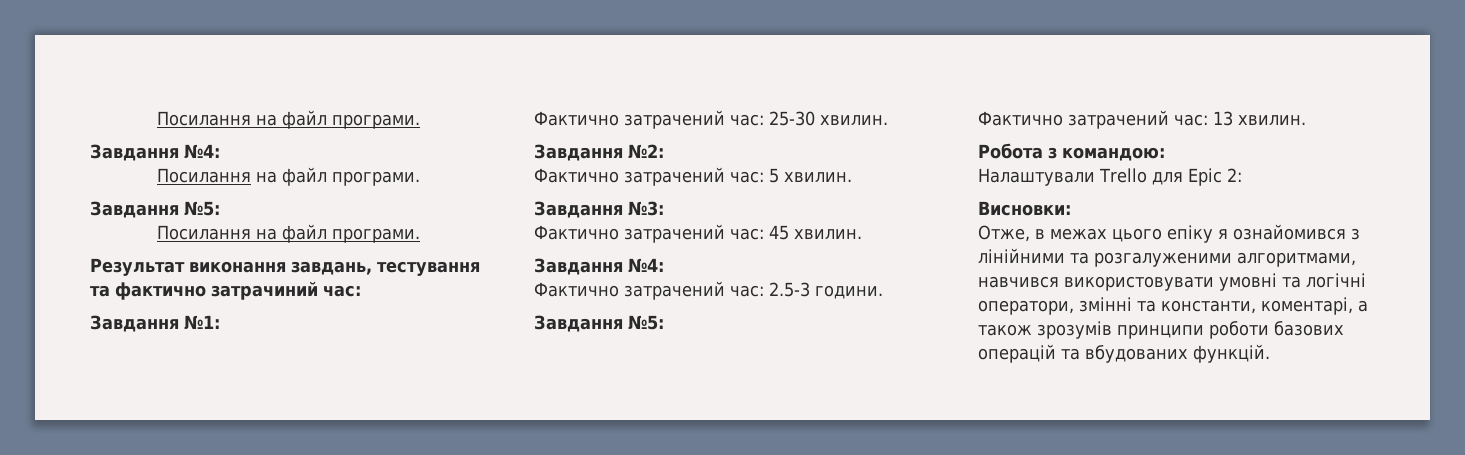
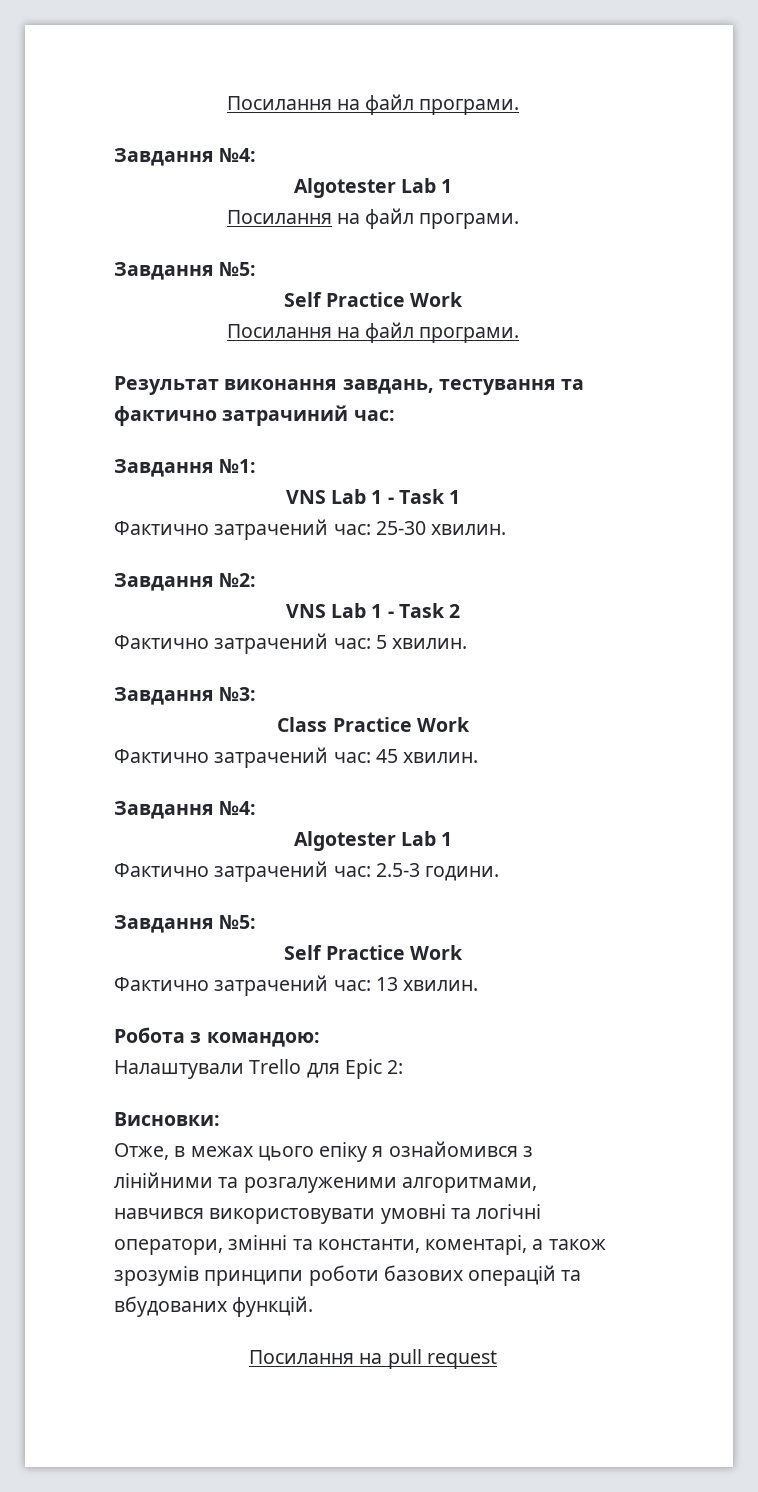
(220, 151) none -> [293,178,453,198] // Algotester Lab 1
(220, 208) none -> [283,292,464,307] // Self Practice Work
(220, 322) none -> [285,489,461,504] // VNS Lab 1 - Task 1
(664, 151) none -> [285,603,461,618] // VNS Lab 1 - Task 2
(664, 208) none -> [277,717,470,732] // Class Practice Work
(664, 265) none -> [293,831,453,851] // Algotester Lab 1
(664, 322) none -> [283,945,464,960] // Self Practice Work
(1270, 353) none -> [249,1349,497,1369] // Посилання на pull request

